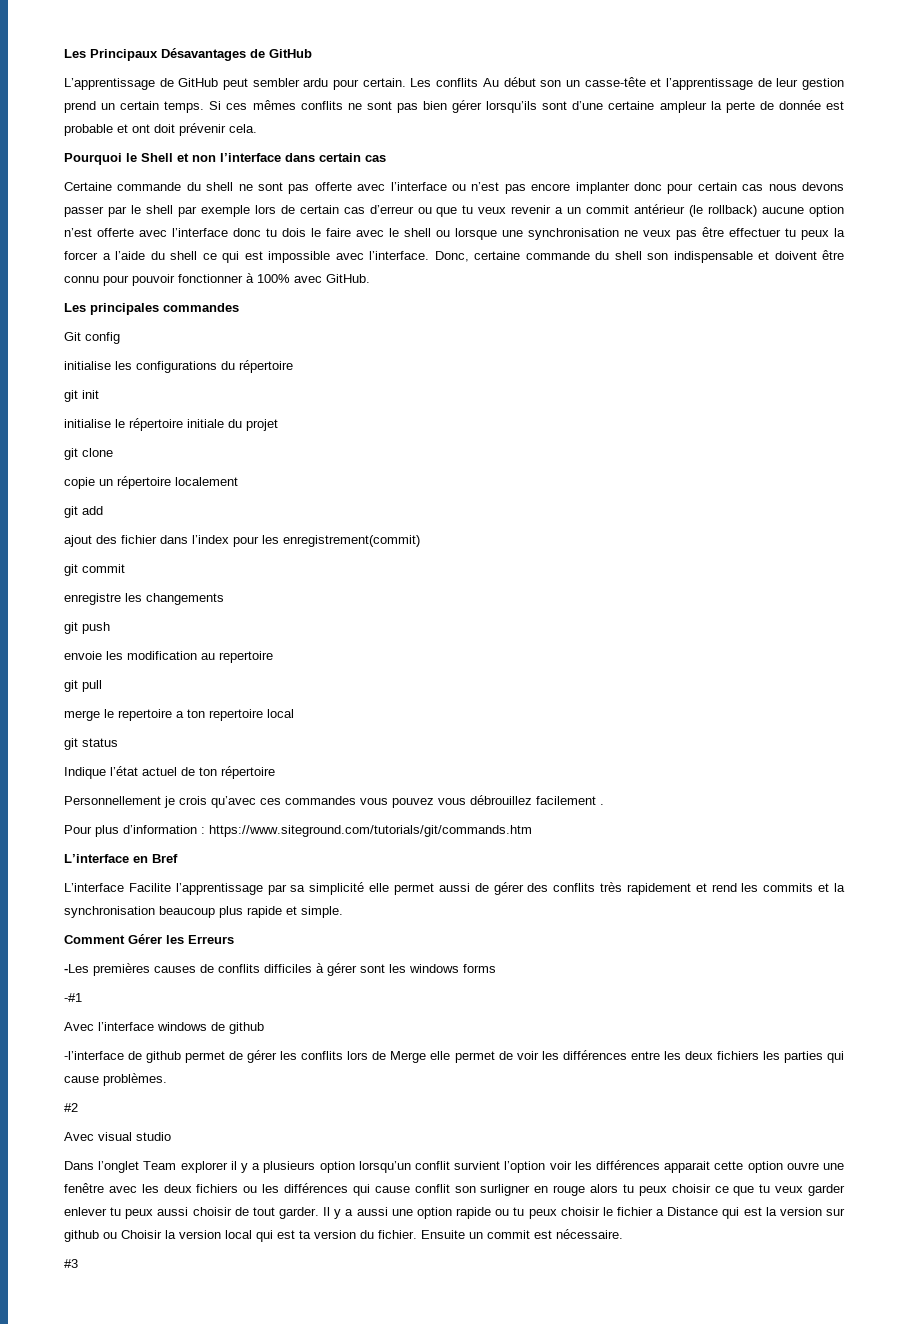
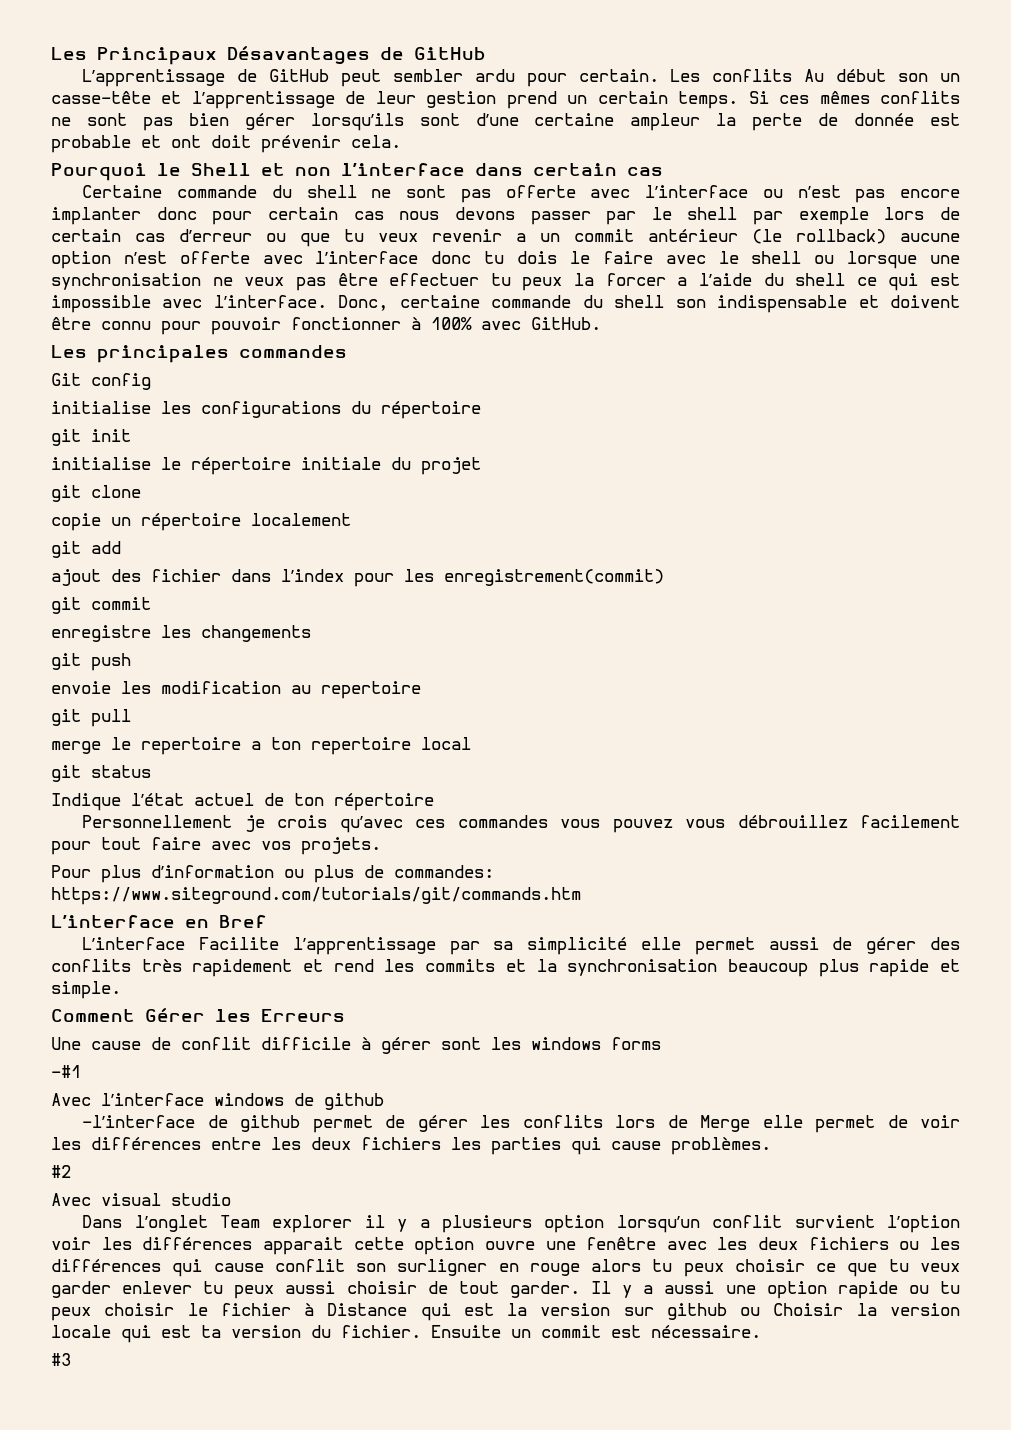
[600,804,604,805] . -> [51,837,381,855] pour tout faire avec vos projets.
[201,827,205,834] : -> [284,865,494,883] ou plus de commandes:
[64,963,312,976] -Les premières causes de conflits difficiles -> [51,1037,351,1050] Une cause de conflit difficile
[656,1209,665,1216] a -> [304,1303,315,1316] à
[225,1230,252,1239] local -> [51,1325,111,1338] locale

